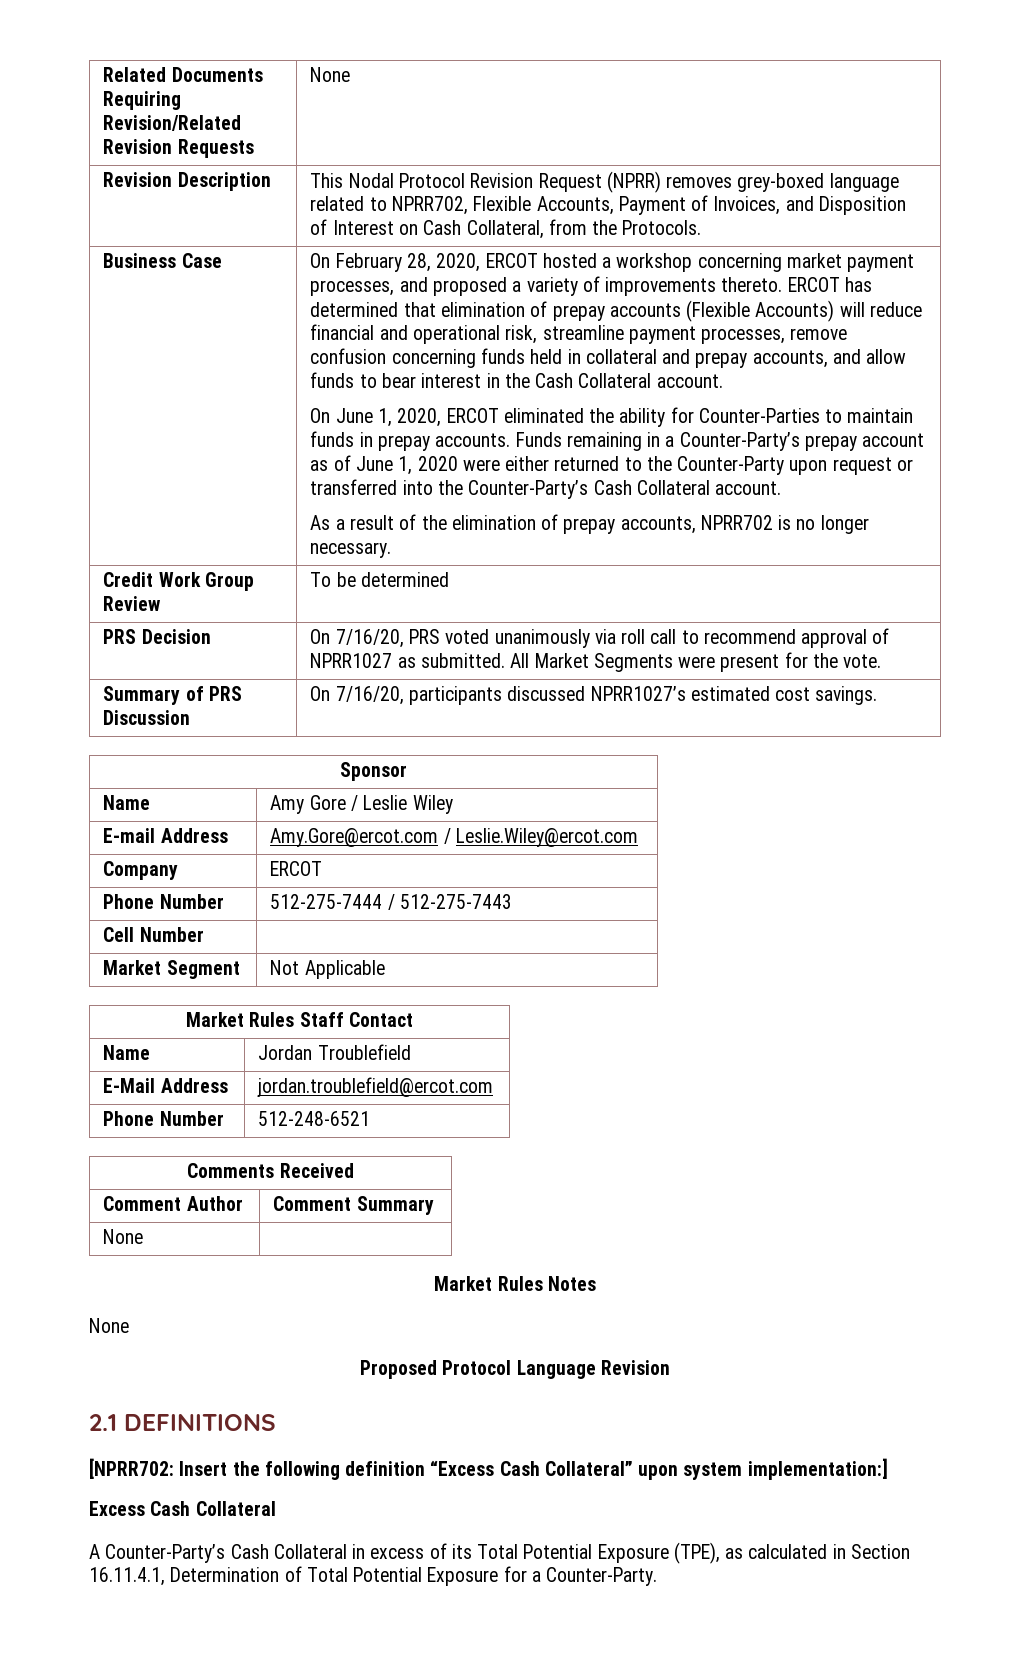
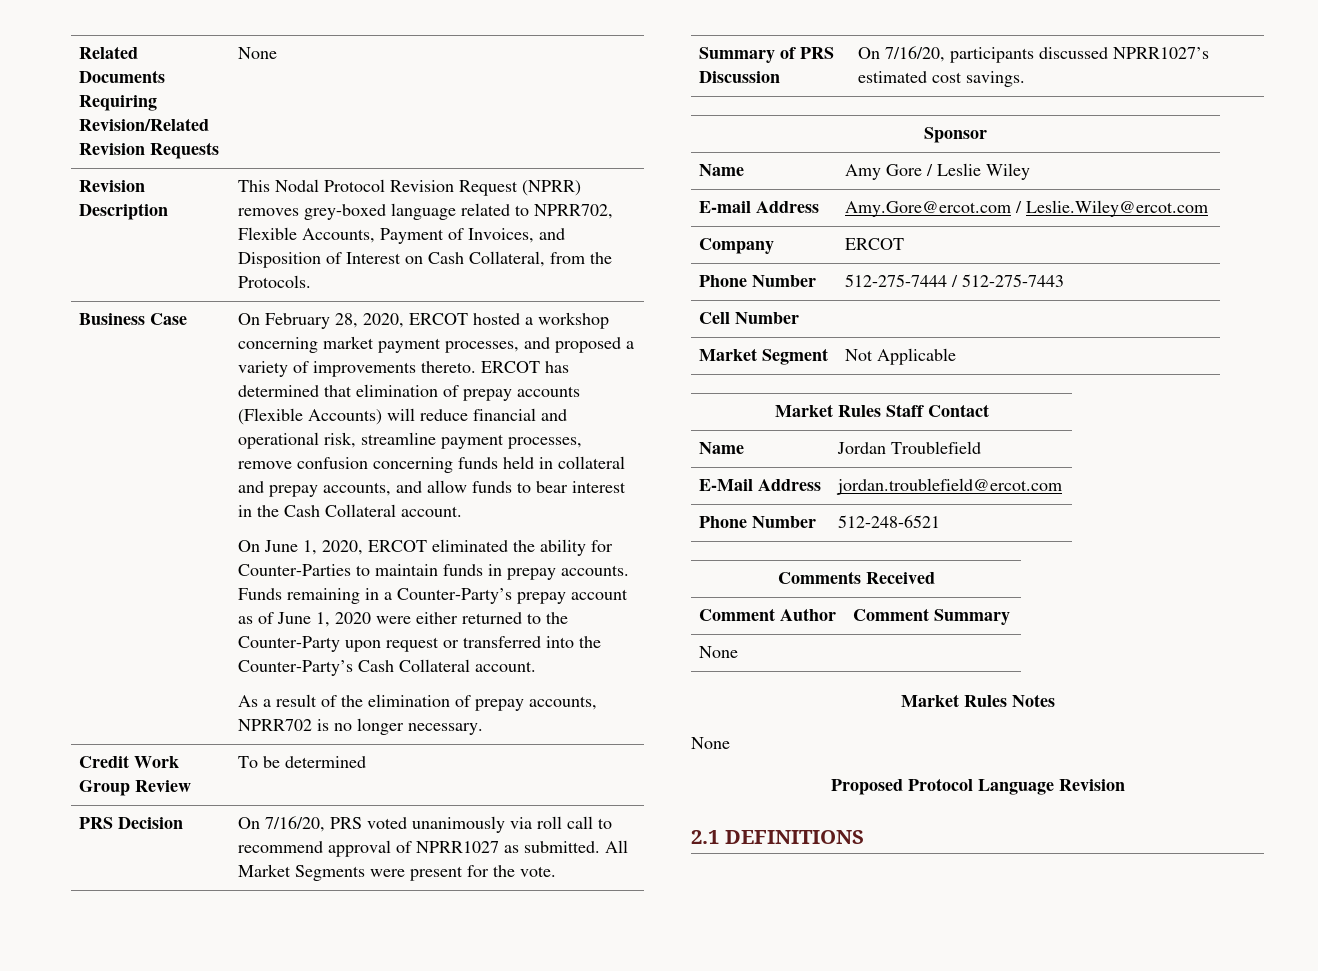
[89,1458,888,1480] [89,1501,276,1516] [89,1542,910,1564] [89,1566,658,1586] // [NPRR702: Insert the following definition “Excess Cash Collateral” upon system implementation:] // Excess Cash Collateral // A Counter-Party’s Cash Collateral in excess of its Total Potential Exposure (TPE), as calculated in Section 16.11.4.1, Determination of Total Potential Exposure for a Counter-Party. -> (864, 837) none

